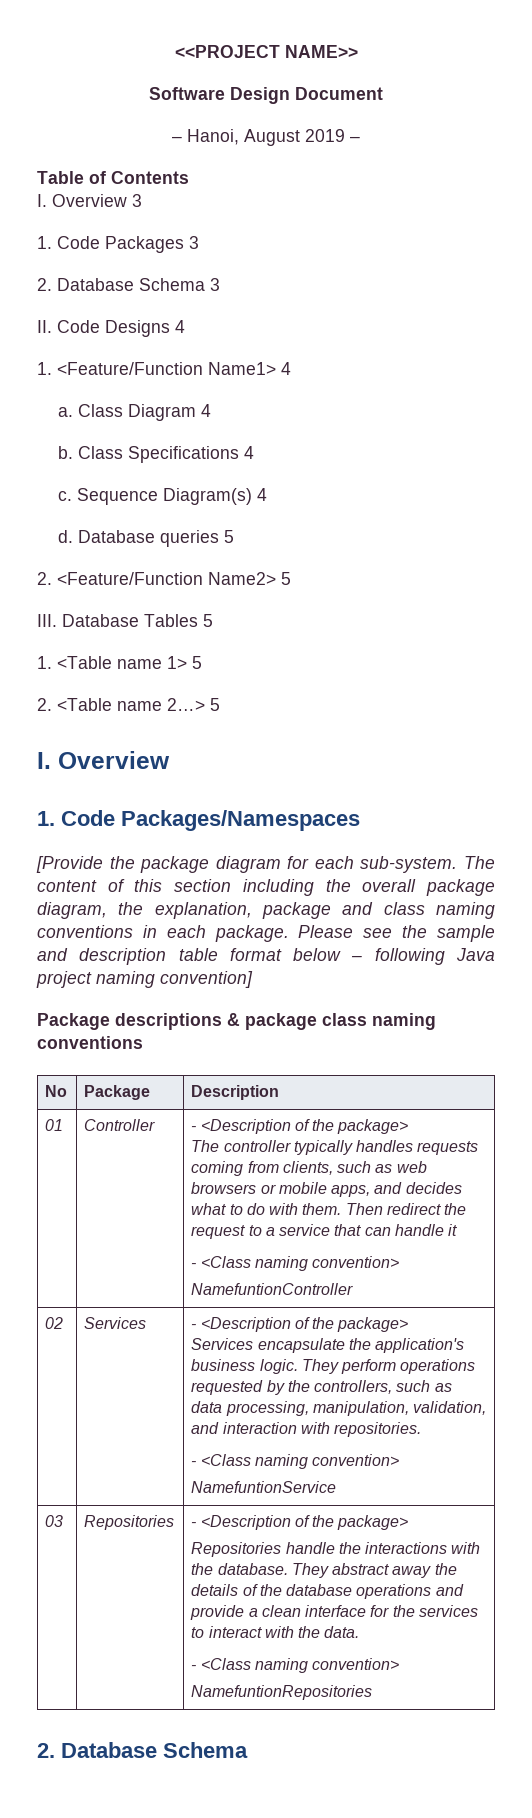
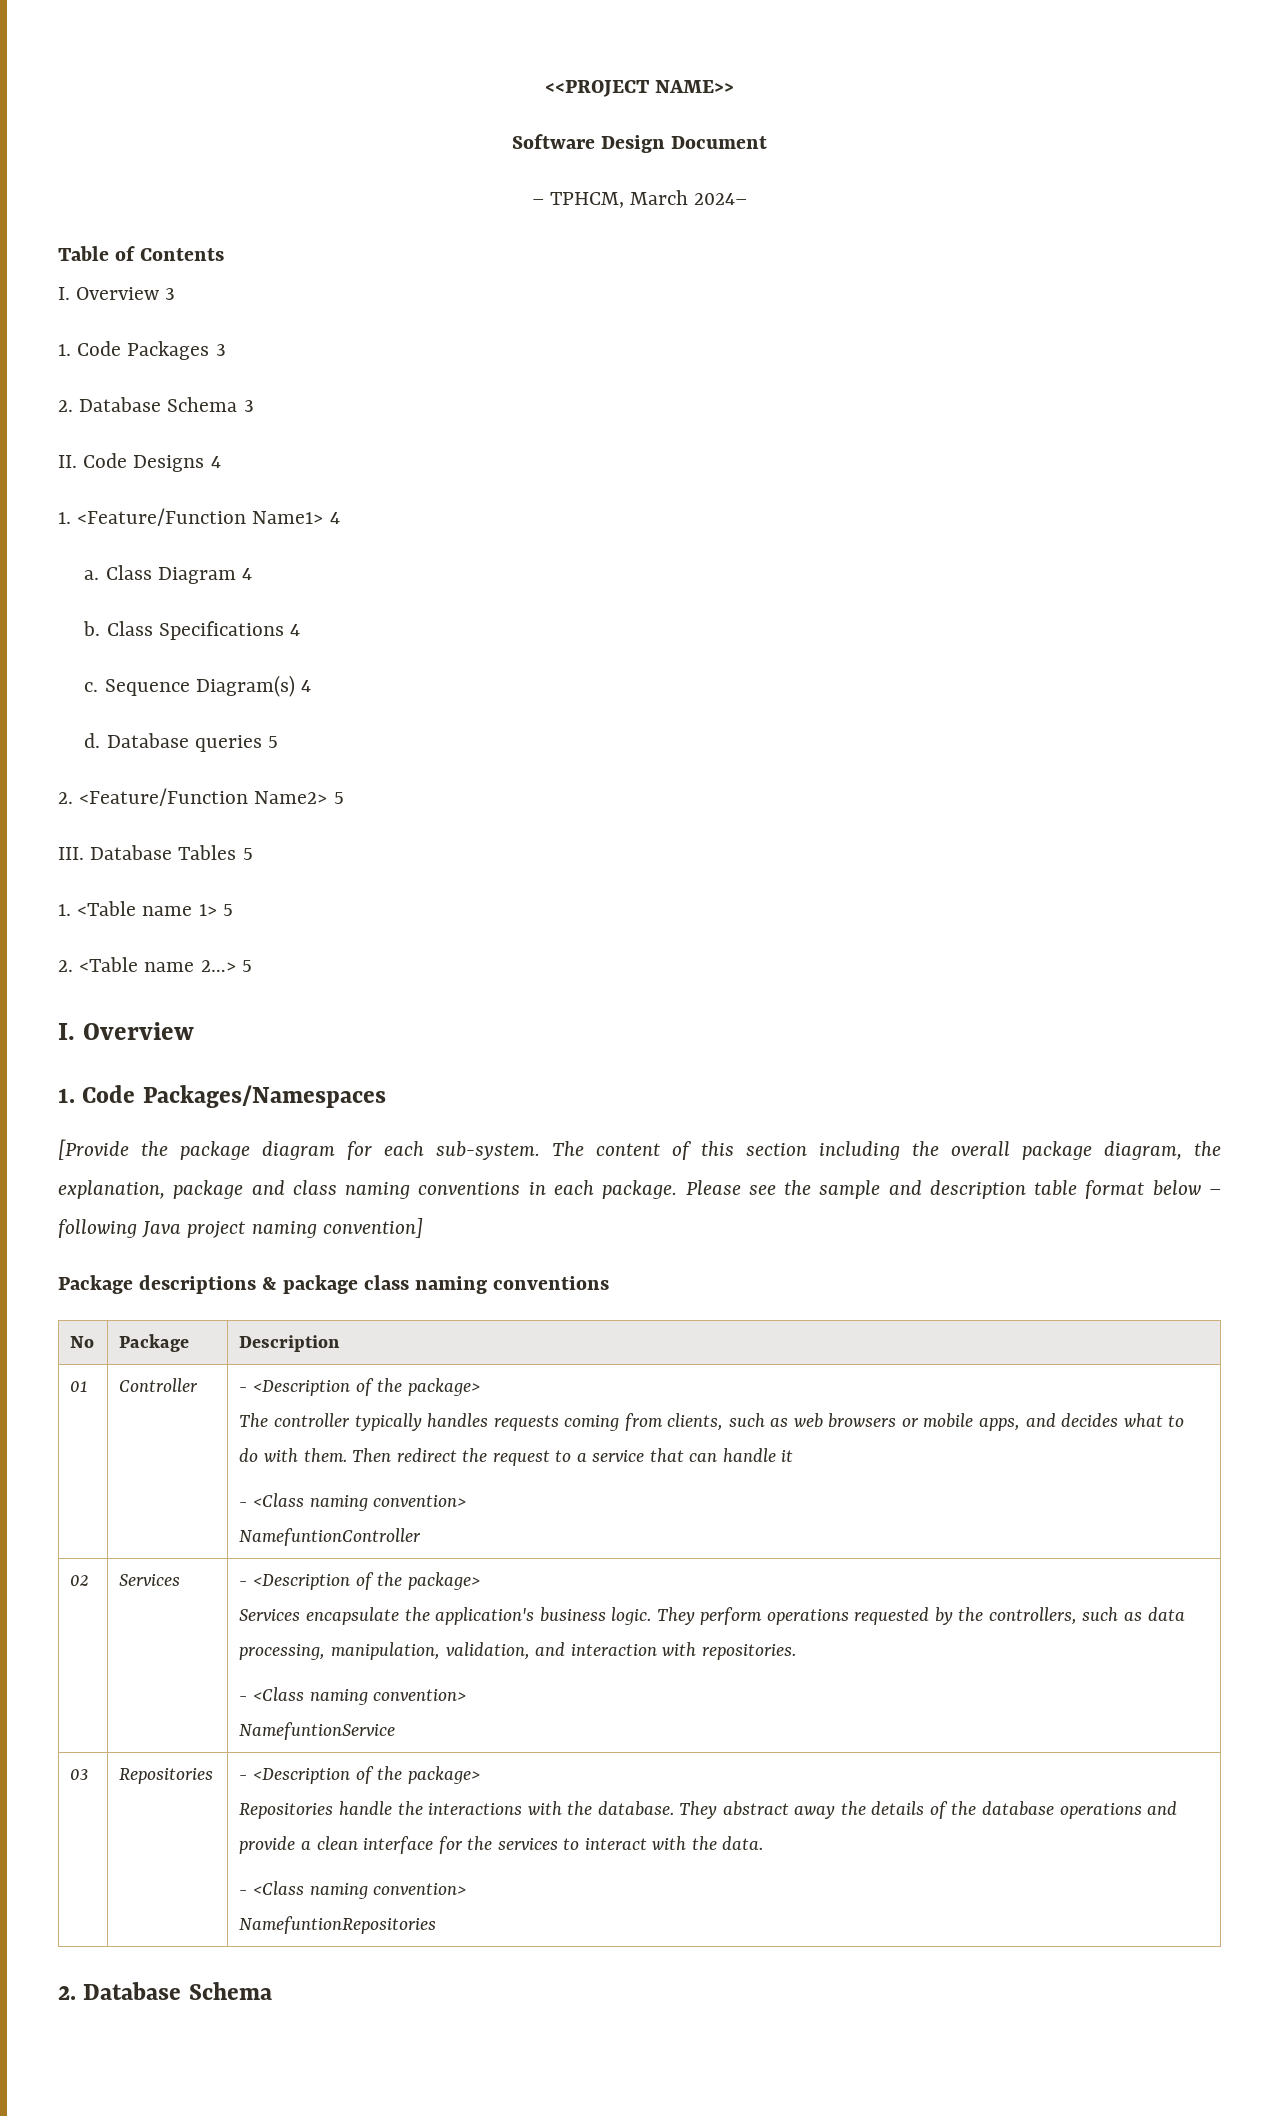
[187,129,360,146] Hanoi, August 2019 – -> [549,190,748,208] TPHCM, March 2024–

